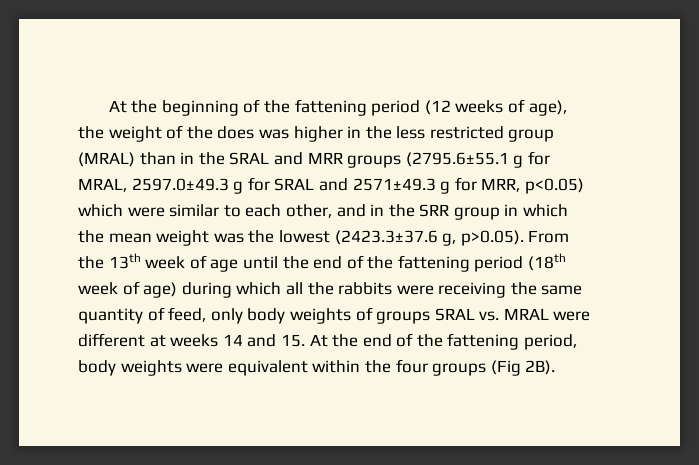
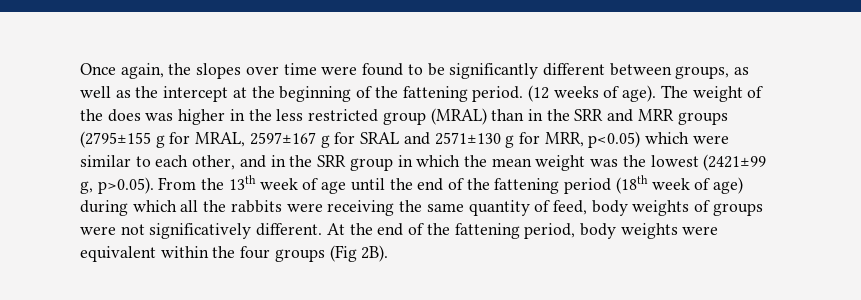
[108,100,127,113] At -> [80,63,750,79] [80,86,247,102] Once again, the slopes over time were found to be significantly different between groups, as well as the intercept at
[371,100,421,116] period -> [472,86,524,102] period.
[528,100,567,116] [78,126,104,139] age), the -> [622,85,688,102] age). The
[229,152,270,165] SRAL -> [574,109,604,121] SRR
[405,152,509,167] (2795.6±55.1 -> [80,131,151,148] (2795±155
[131,178,229,191] 2597.0±49.3 -> [249,132,316,145] 2597±167
[352,178,436,191] 2571±49.3 -> [434,132,501,145] 2571±130
[334,230,438,245] (2423.3±37.6 -> [703,154,767,171] (2421±99
[210,308,243,324] only -> (587, 207) none
[434,308,591,321] [78,333,305,347] SRAL vs. MRAL were different at weeks 14 and 15. -> [80,223,323,239] were not significatively different.

